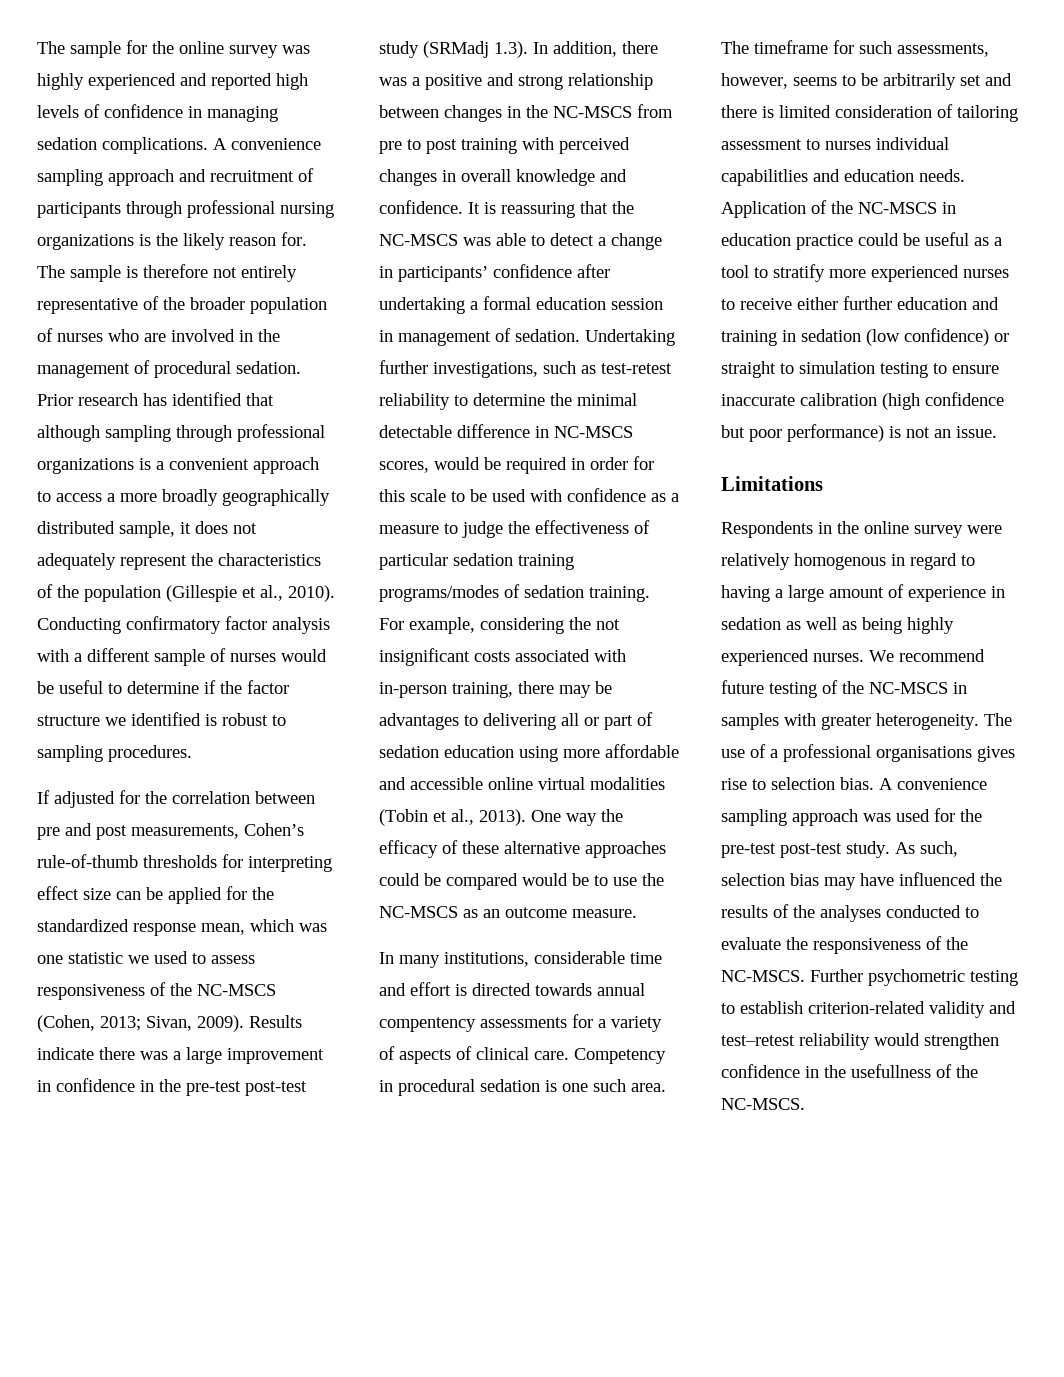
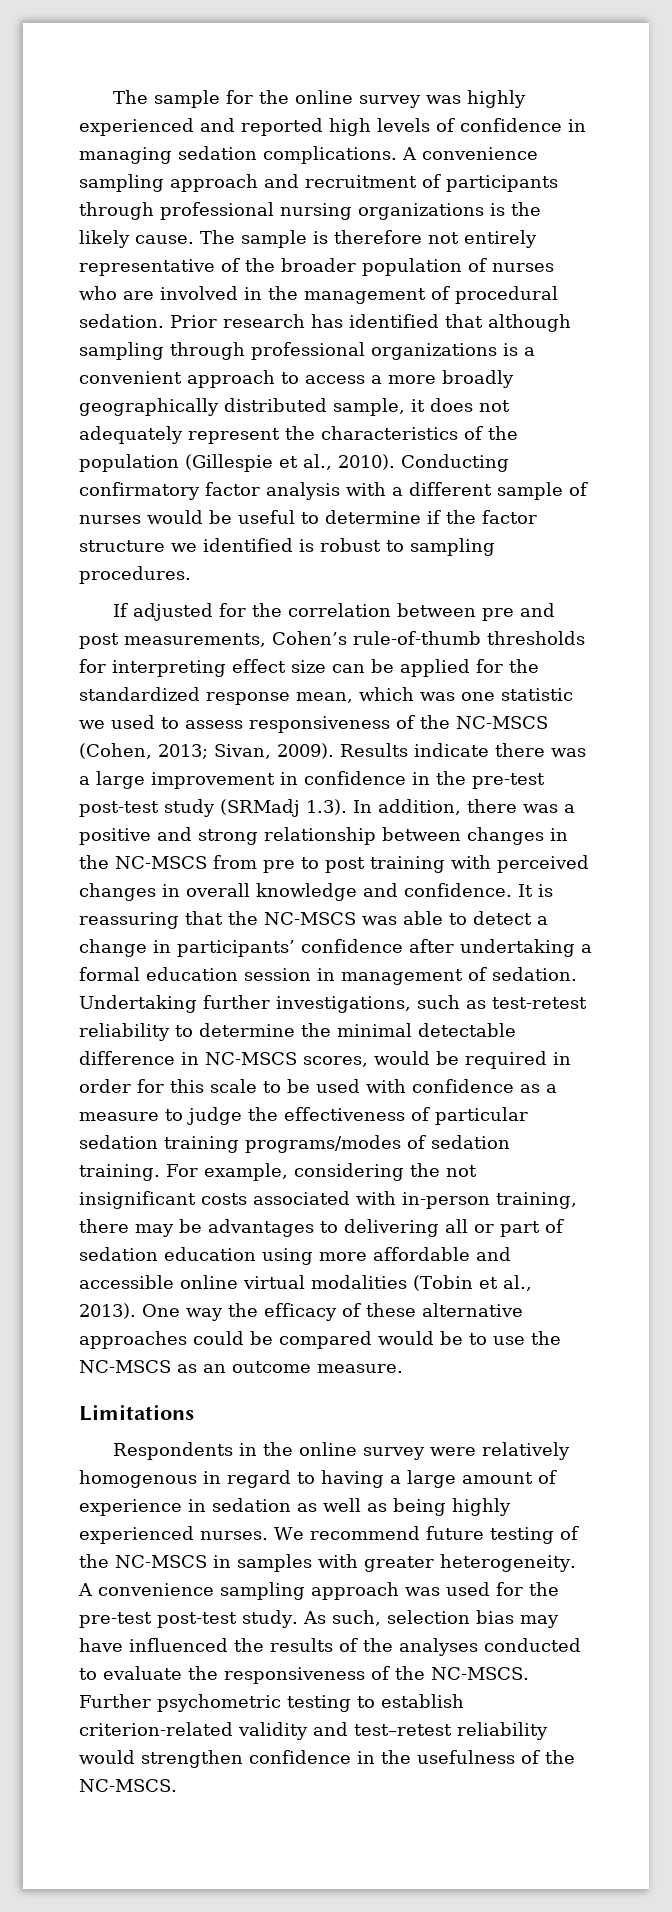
[229,232,307,246] reason for. -> [135,235,194,244] cause.
[379,951,662,968] [379,982,645,996] [379,1014,662,1032] [379,1046,666,1064] [379,1079,666,1096] [721,40,989,57] [721,73,1012,90] [721,104,1018,122] [721,137,949,150] [721,169,965,186] [721,200,956,218] [721,232,1002,250] [721,264,1009,282] [721,296,999,310] [721,328,1009,346] [721,361,999,378] [721,392,1004,410] [721,424,997,442] // In many institutions, considerable time and effort is directed towards annual compentency assessments for a variety of aspects of clinical care. Competency in procedural sedation is one such area. The timeframe for such assessments, however, seems to be arbitrarily set and there is limited consideration of tailoring assessment to nurses individual capabilitlies and education needs. Application of the NC-MSCS in education practice could be useful as a tool to stratify more experienced nurses to receive either further education and training in sedation (low confidence) or straight to simulation testing to ensure inaccurate calibration (high confidence but poor performance) is not an issue. -> (403, 1368) none
[984,713,1012,726] [721,744,1015,762] [721,777,874,790] The use of a professional organisations gives rise to selection bias. -> (576, 1563) none
[851,1064,931,1078] usefullness -> [417,1750,515,1764] usefulness

